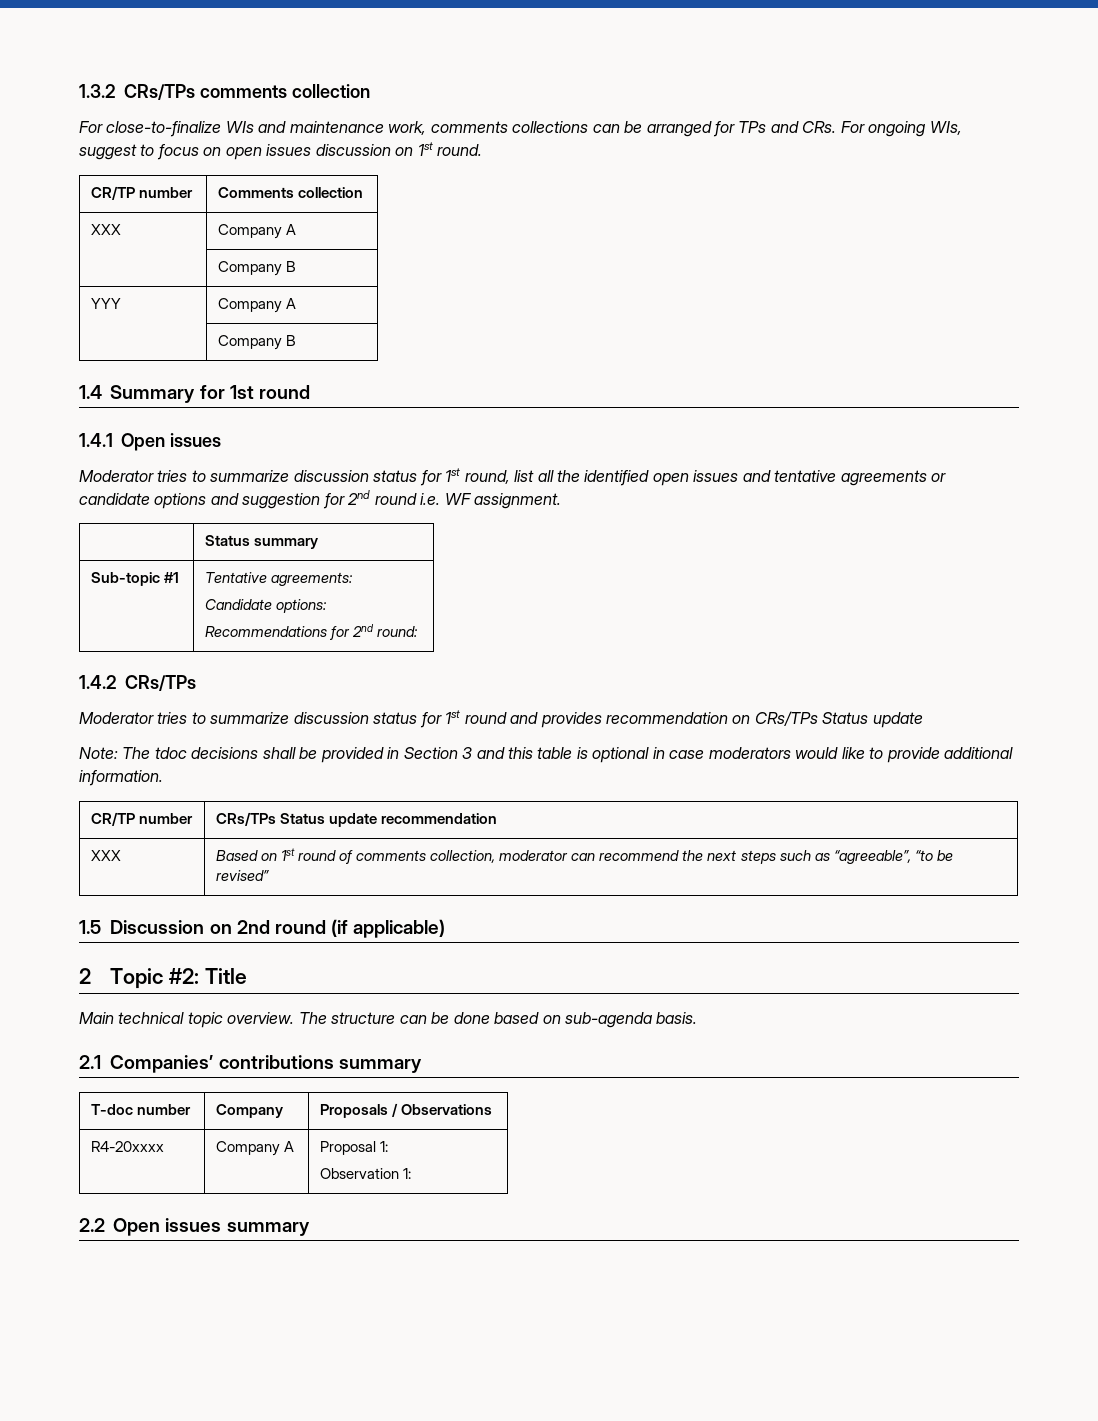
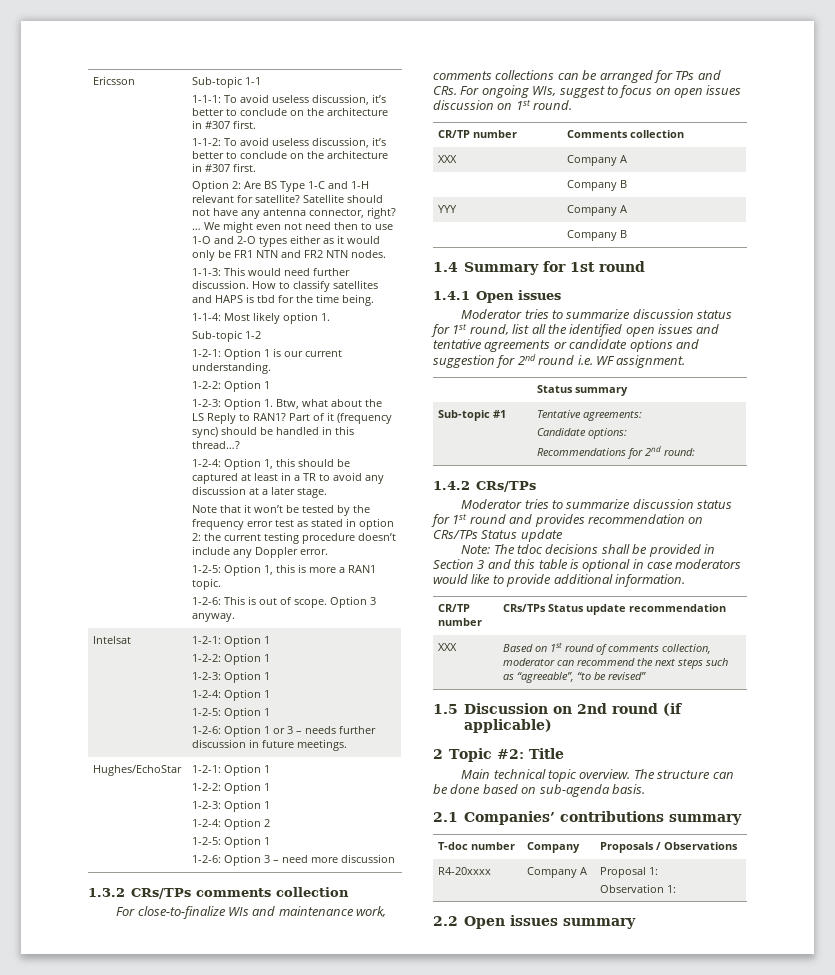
(79, 91) none -> [93,76,136,85] [192,76,262,88] [192,94,387,105] [192,107,389,116] [192,120,257,129] [192,137,387,148] [192,150,389,159] [192,163,257,172] [192,180,370,192] [192,194,384,203] [192,207,397,219] [192,221,394,233] [192,235,381,247] [192,250,387,261] [192,267,351,276] [192,280,379,292] [192,294,375,306] [192,312,331,324] [192,330,262,342] [192,348,343,360] [192,362,272,374] [192,380,271,392] [192,398,383,410] [192,412,393,424] [192,426,355,438] [192,441,241,449] [192,458,351,470] [192,472,385,484] [192,486,328,498] [192,504,371,516] [192,518,395,530] [192,532,397,544] [192,546,329,558] [192,564,377,576] [192,578,222,590] [192,596,377,608] [192,613,236,622] [93,636,132,644] [192,635,271,647] [192,653,271,665] [192,671,271,683] [192,689,271,701] [192,707,271,719] [192,725,377,737] [192,739,348,751] [93,765,183,776] [192,764,271,776] [192,782,271,794] [192,800,271,812] [192,818,271,830] [192,836,271,848] [192,854,396,866] Ericsson | Sub-topic 1-1 // 1-1-1: To avoid useless discussion, it’s better to conclude on the architecture in #307 first. // 1-1-2: To avoid useless discussion, it’s better to conclude on the architecture in #307 first. // Option 2: Are BS Type 1-C and 1-H relevant for satellite? Satellite should not have any antenna connector, right? … We might even not need then to use 1-O and 2-O types either as it would only be FR1 NTN and FR2 NTN nodes. // 1-1-3: This would need further discussion. How to classify satellites and HAPS is tbd for the time being. // 1-1-4: Most likely option 1. // Sub-topic 1-2 // 1-2-1: Option 1 is our current understanding. // 1-2-2: Option 1 // 1-2-3: Option 1. Btw, what about the LS Reply to RAN1? Part of it (frequency sync) should be handled in this thread…? // 1-2-4: Option 1, this should be captured at least in a TR to avoid any discussion at a later stage. // Note that it won’t be tested by the frequency error test as stated in option 2: the current testing procedure doesn’t include any Doppler error. // 1-2-5: Option 1, this is more a RAN1 topic. // 1-2-6: This is out of scope. Option 3 anyway. // Intelsat | 1-2-1: Option 1 // 1-2-2: Option 1 // 1-2-3: Option 1 // 1-2-4: Option 1 // 1-2-5: Option 1 // 1-2-6: Option 1 or 3 – needs further discussion in future meetings. // Hughes/EchoStar | 1-2-1: Option 1 // 1-2-2: Option 1 // 1-2-3: Option 1 // 1-2-4: Option 2 // 1-2-5: Option 1 // 1-2-6: Option 3 – need more discussion //

